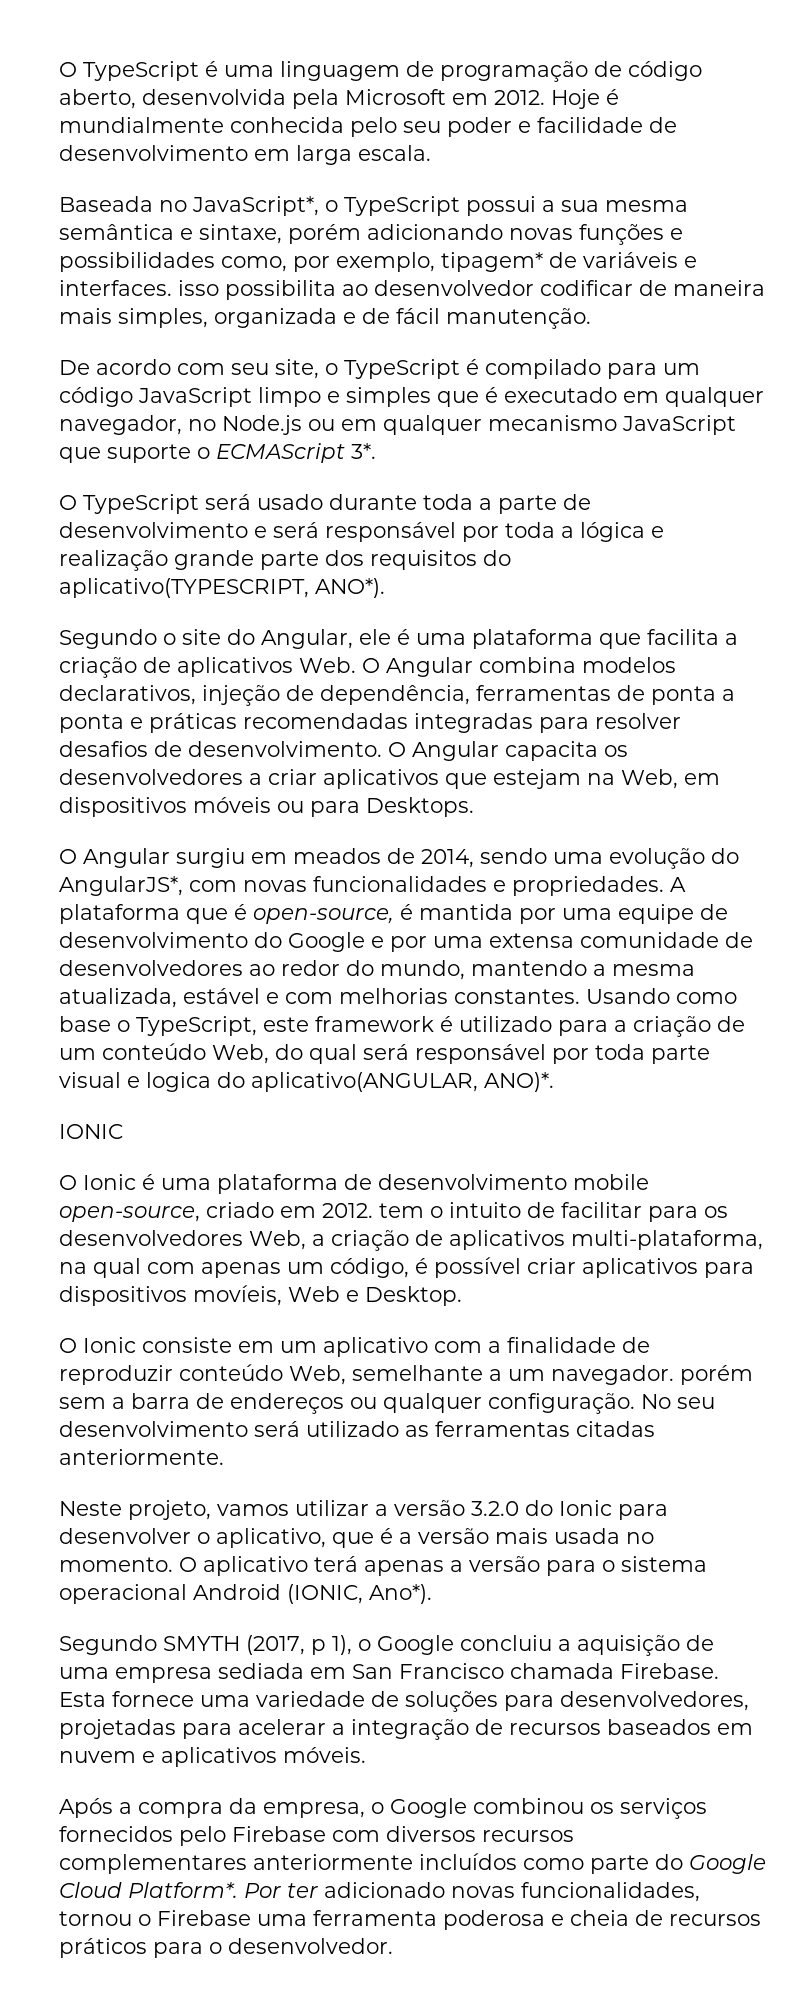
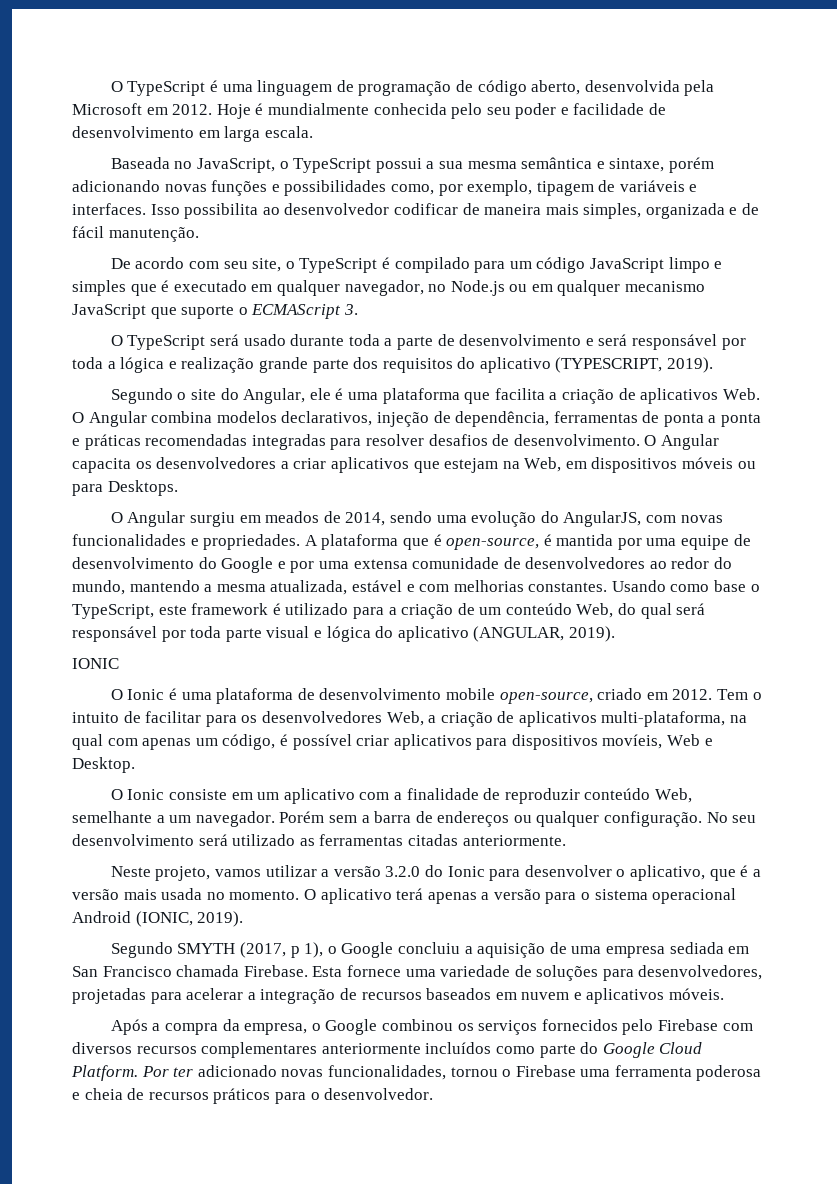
[192,196,319,216] JavaScript*, -> [197,158,276,173] JavaScript,
[441,252,543,272] tipagem* -> [536,181,594,196] tipagem
[178,280,219,296] isso -> [150,204,180,215] Isso
[351,443,376,459] 3*. -> [343,304,358,315] 3.
[59,578,385,598] aplicativo(TYPESCRIPT, ANO*). -> [479,357,714,373] aplicativo (TYPESCRIPT, 2019).
[59,876,183,896] AngularJS*, -> [563,511,642,527] AngularJS,
[146,1072,554,1092] logica do aplicativo(ANGULAR, ANO)*. -> [326,626,615,642] lógica do aplicativo (ANGULAR, 2019).
[379,1203,424,1218] tem -> [716,689,748,700] Tem
[680,1365,753,1385] porém -> [279,811,325,823] Porém
[369,1584,432,1604] Ano*). -> [197,911,244,927] 2019).
[128,1882,238,1898] Platform*. -> [71,1065,138,1081] Platform.

